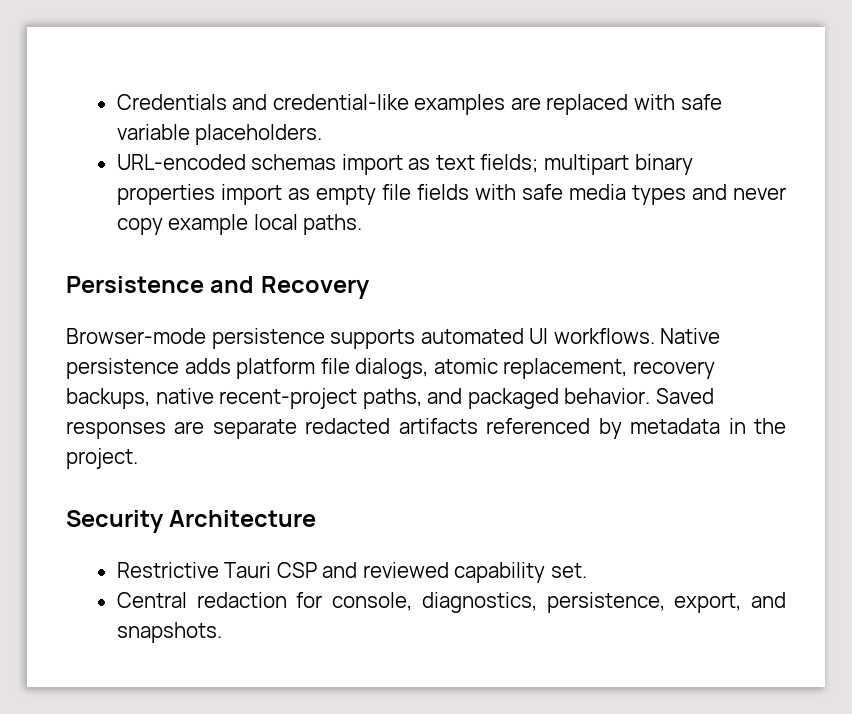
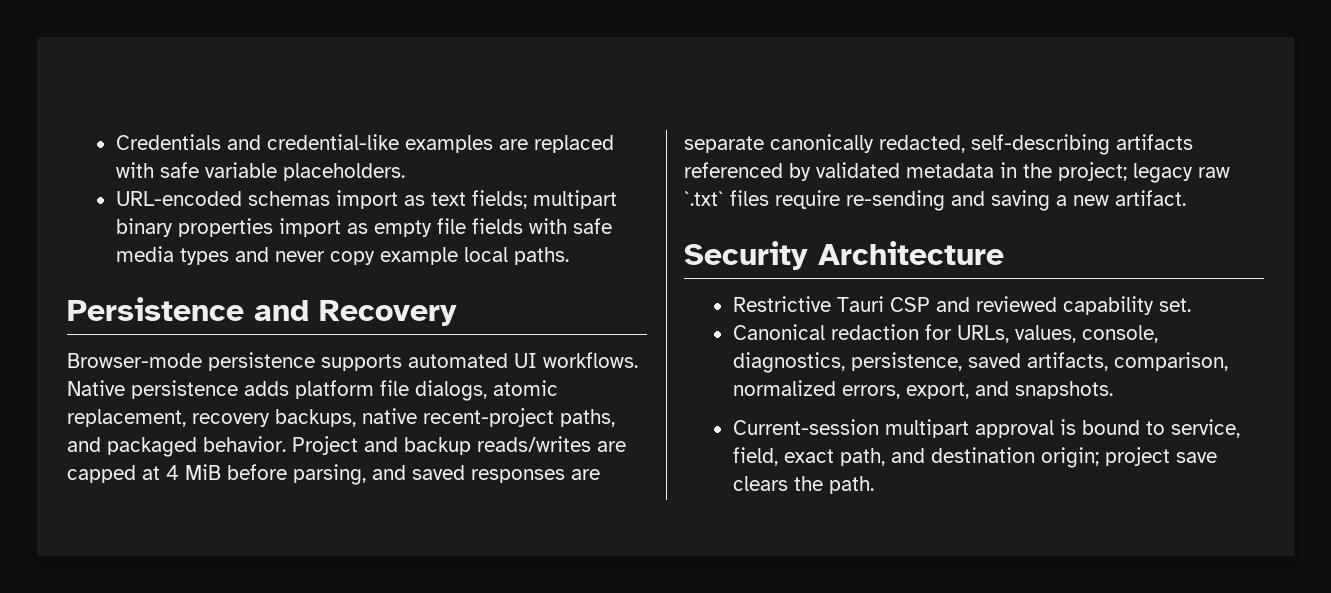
[655,388,714,404] [66,418,391,439] Saved responses are separate redacted -> [292,436,626,455] [67,464,600,485] [684,134,1110,155] Project and backup reads/writes are capped at 4 MiB before parsing, and saved responses are separate canonically redacted, self-describing
(622, 428) none -> [816,162,900,178] validated
[66,448,138,469] project. -> [1058,162,1230,183] [684,190,1186,211] project; legacy raw `.txt` files require re-sending and saving a new artifact.
[116,592,187,608] Central -> [732,324,825,340] Canonical
(323, 600) none -> [956,325,1076,343] URLs, values,
[674,592,786,613] [116,622,222,643] export, and snapshots. -> [967,352,1228,371] [732,380,1113,399] [732,419,1240,438] [732,447,1217,468] [732,476,874,494] saved artifacts, comparison, normalized errors, export, and snapshots. // Current-session multipart approval is bound to service, field, exact path, and destination origin; project save clears the path.

